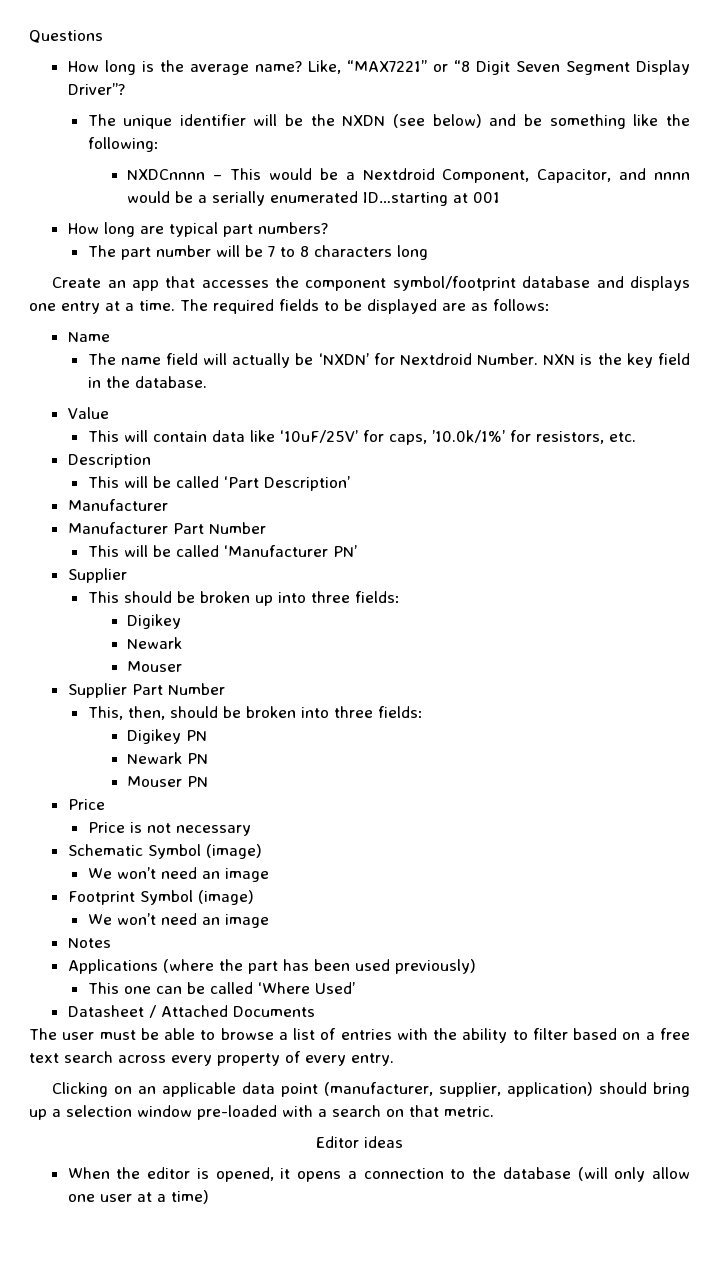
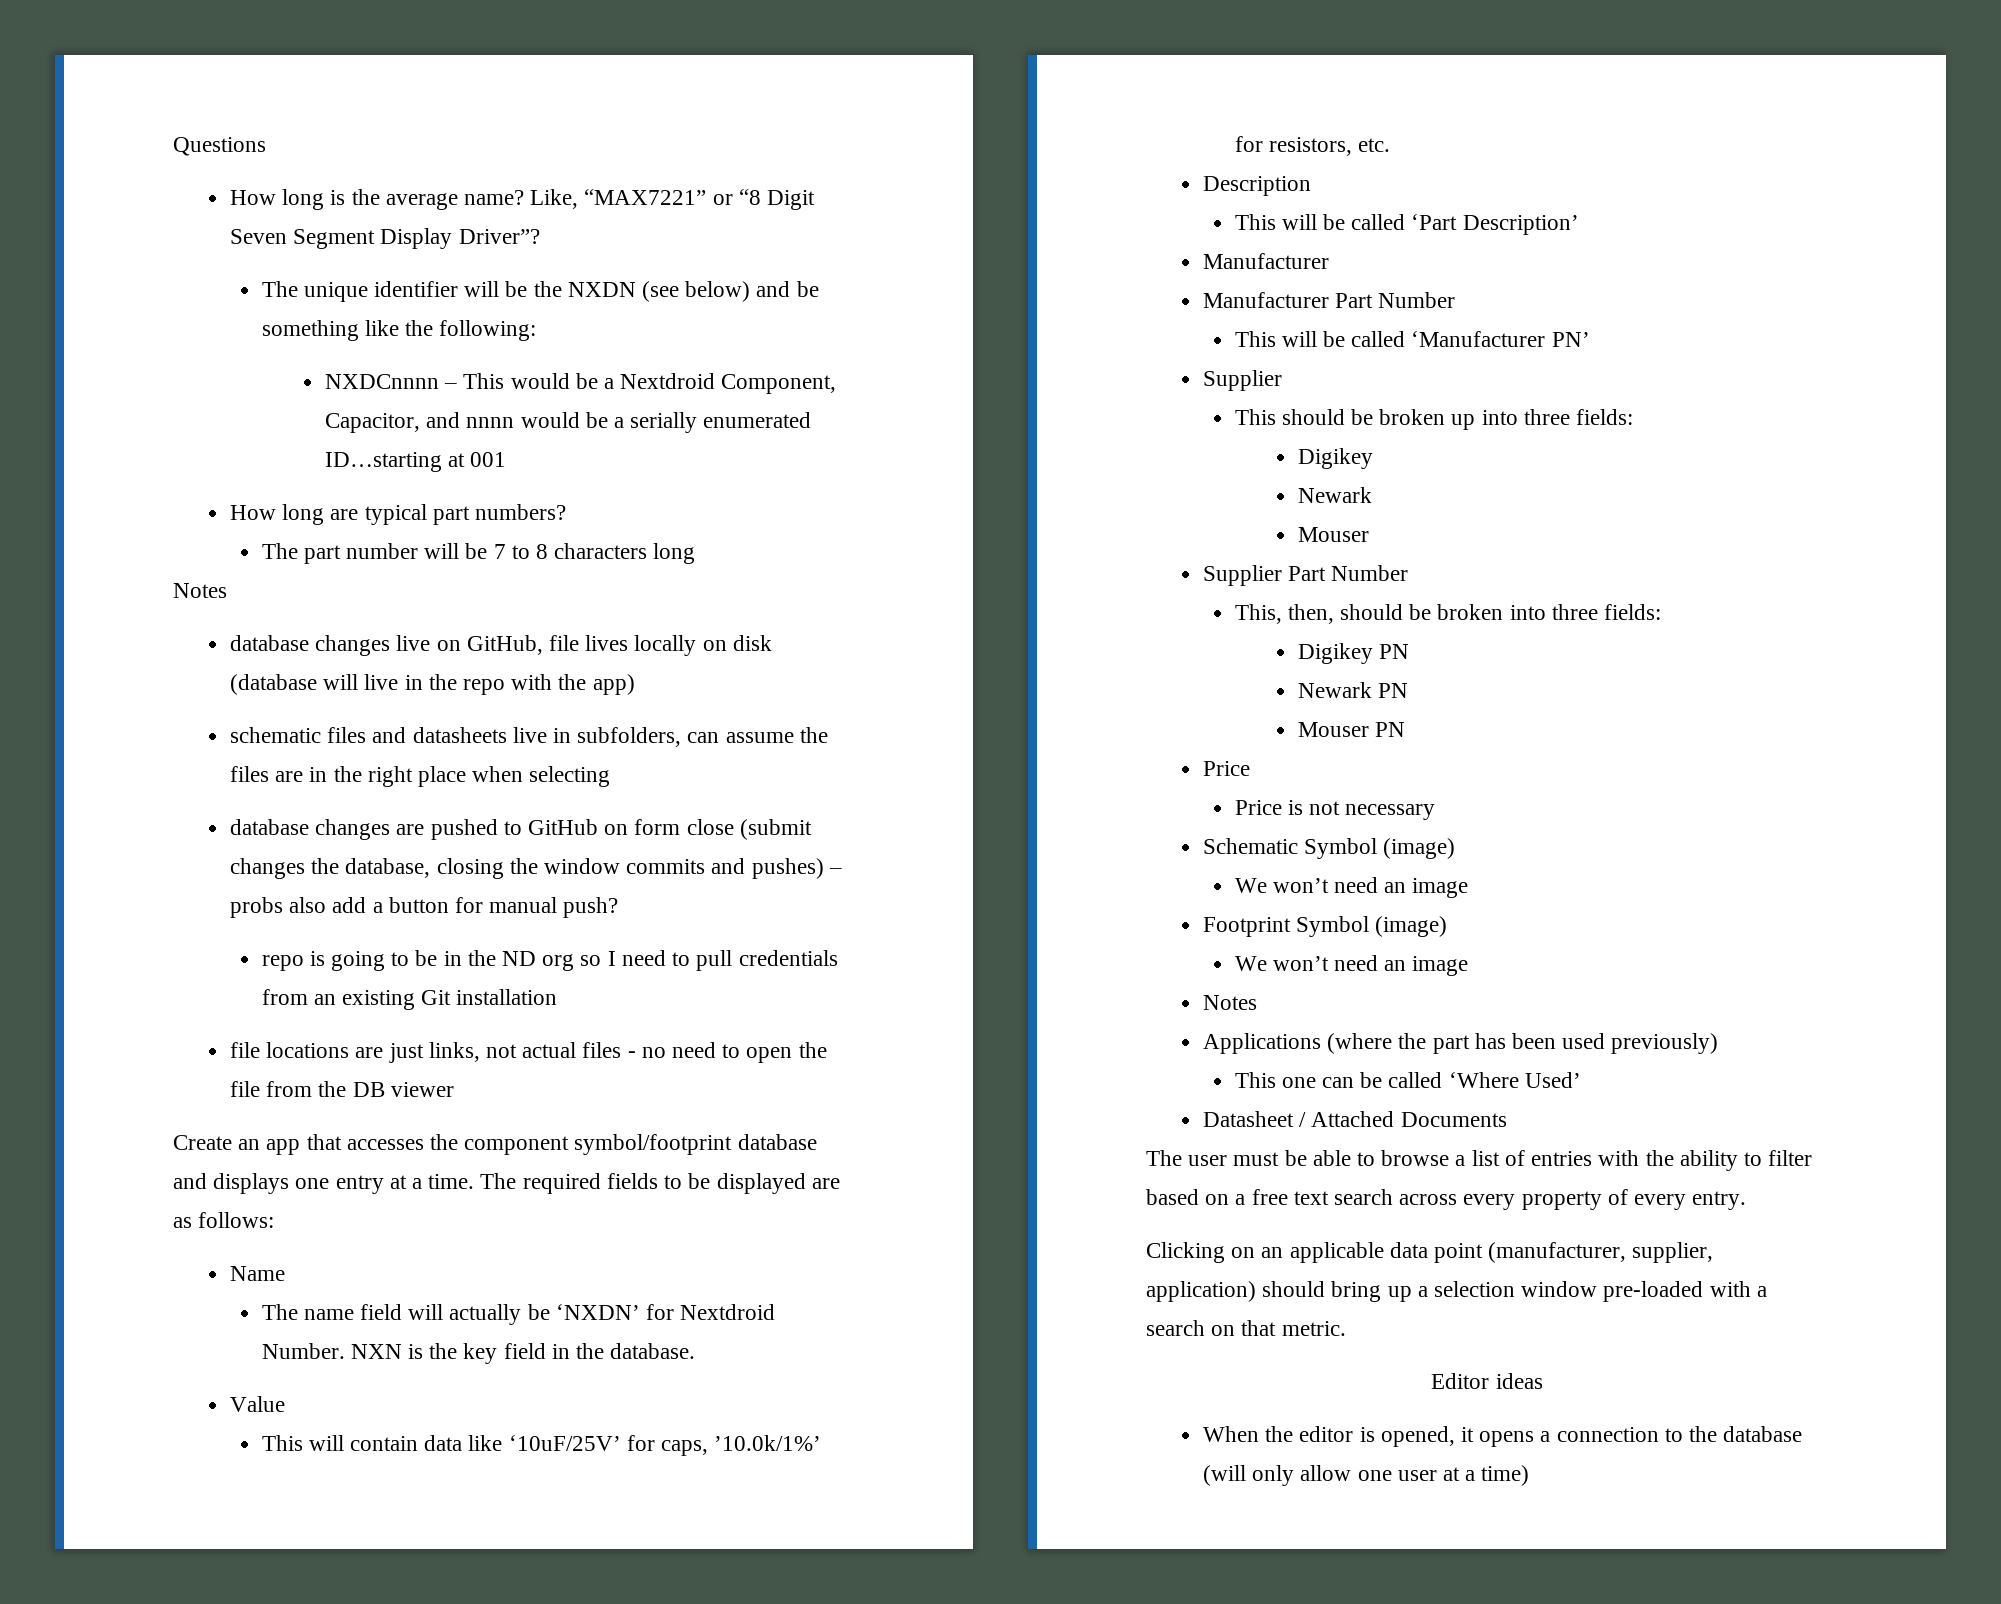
(428, 252) none -> [173,583,227,598] [229,635,772,656] [229,674,635,695] [229,727,828,747] [229,766,611,787] [229,819,812,840] [229,858,842,879] [229,897,619,918] [261,950,838,971] [261,989,558,1010] [229,1042,827,1063] [229,1081,454,1097] // Notes // database changes live on GitHub, file lives locally on disk (database will live in the repo with the app) // schematic files and datasheets live in subfolders, can assume the files are in the right place when selecting // database changes are pushed to GitHub on form close (submit changes the database, closing the window commits and pushes) – probs also add a button for manual push? // repo is going to be in the ND org so I need to pull credentials from an existing Git installation // file locations are just links, not actual files - no need to open the file from the DB viewer

